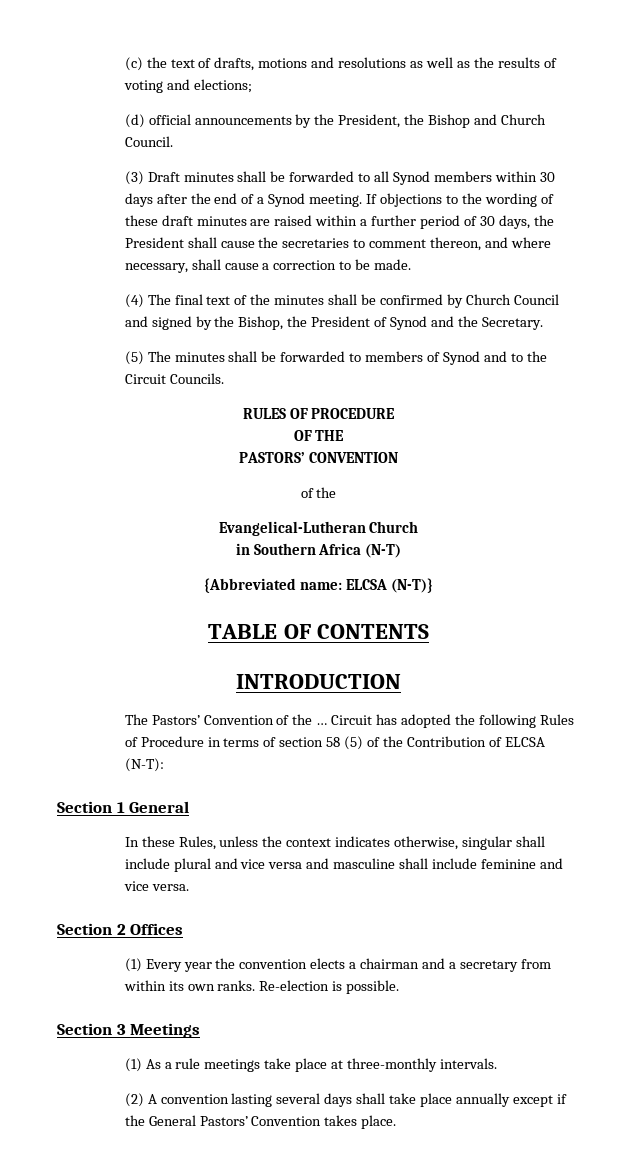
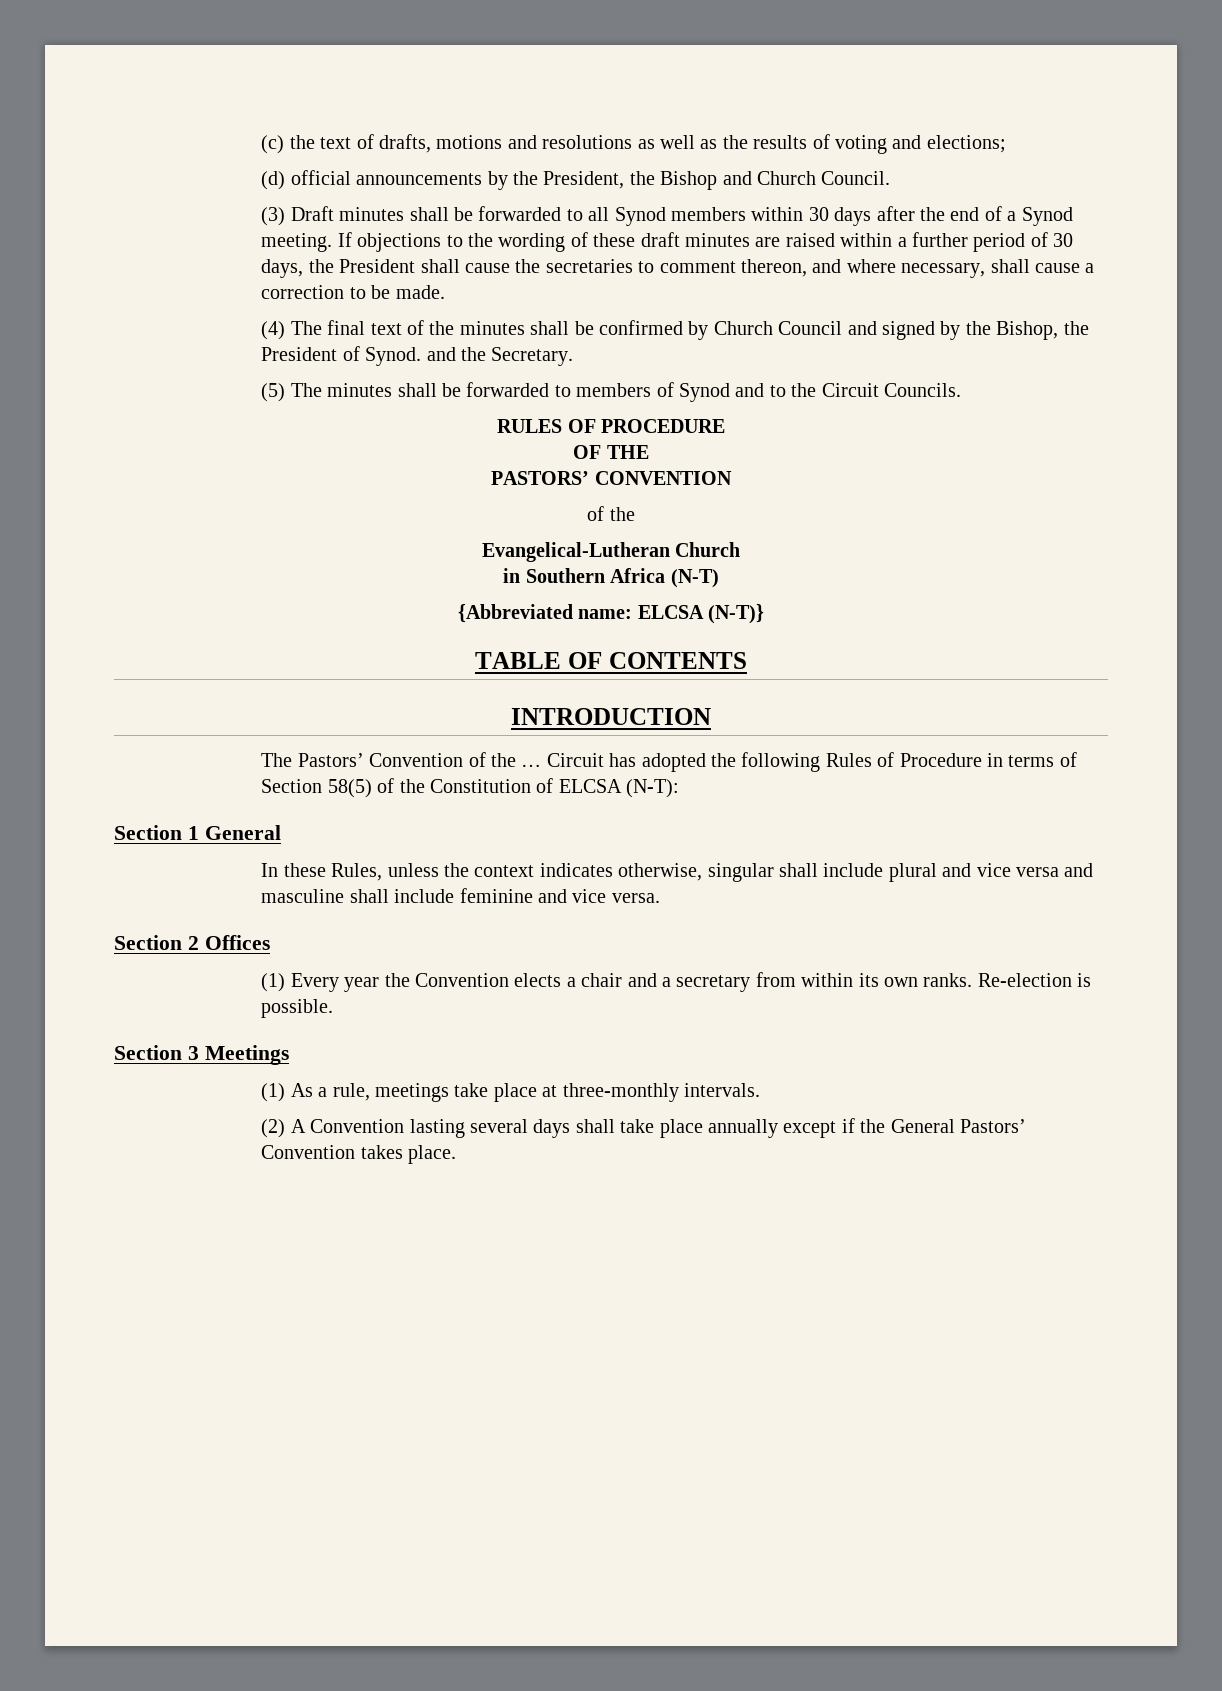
[389,316,427,330] Synod -> [365,347,422,366] Synod.
[279,736,486,750] section 58 (5) of the Contribution -> [261,778,532,798] Section 58(5) of the Constitution
[239,959,308,969] convention -> [415,973,510,987] Convention
[360,958,420,969] chairman -> [581,973,623,987] chair
[175,1058,201,1069] rule -> [332,1083,370,1101] rule,
[160,1094,229,1104] convention -> [310,1119,405,1133] Convention

